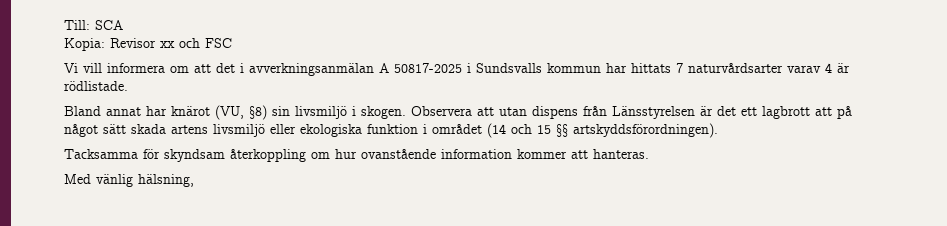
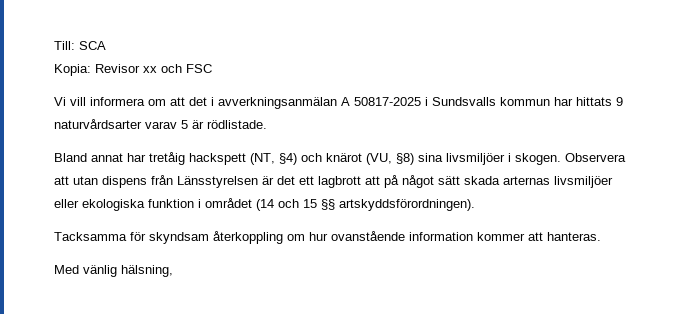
[676,63,683,73] 7 -> [616,97,623,106] 9
[825,63,832,73] 4 -> [181,120,188,129] 5
(167, 111) none -> [149,152,322,165] tretåig hackspett (NT, §4) och
[272,106,347,119] sin livsmiljö -> [418,153,505,165] sina livsmiljöer
[171,124,265,137] artens livsmiljö -> [503,176,613,188] arternas livsmiljöer

